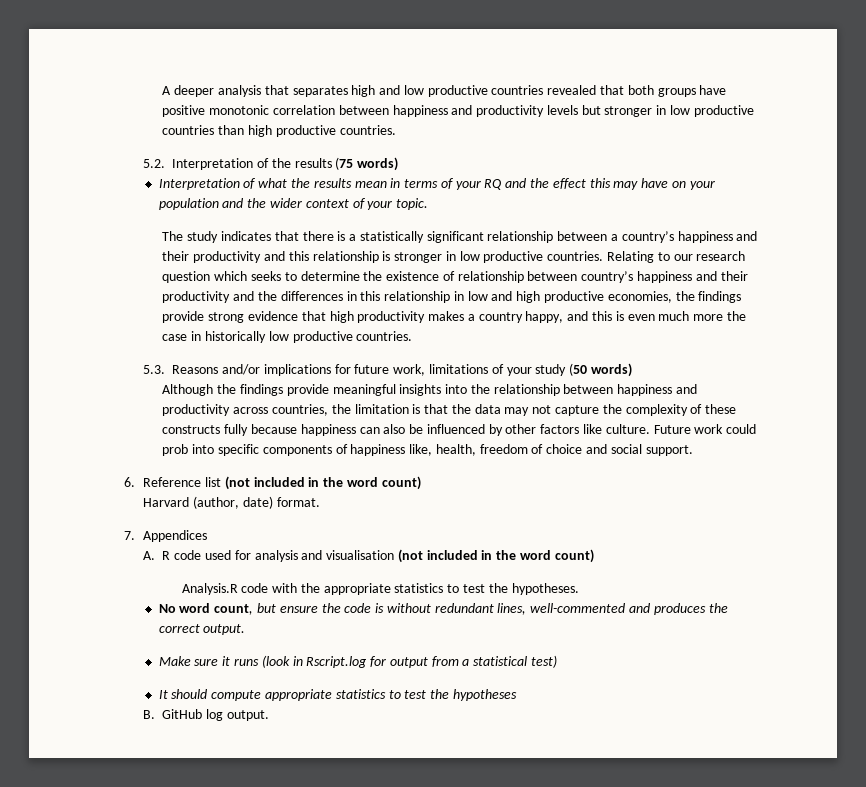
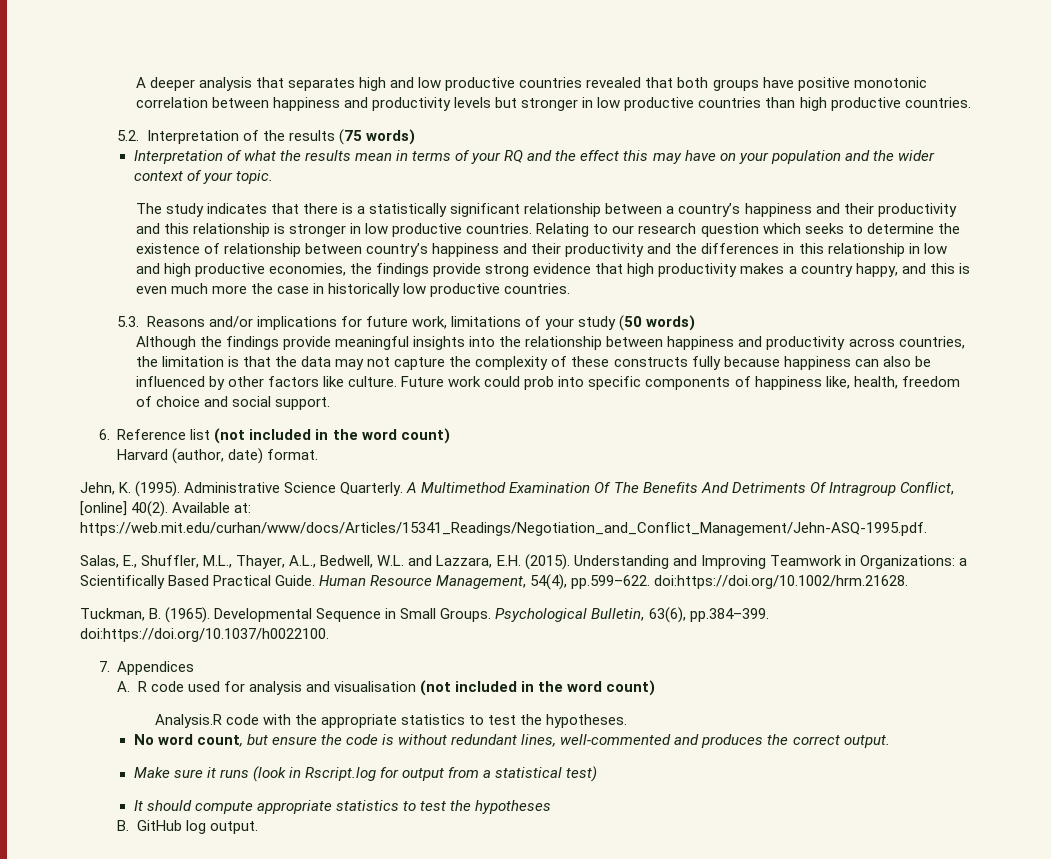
(320, 502) none -> [80,481,954,497] [80,501,252,517] [80,522,927,536] [80,554,967,570] [80,574,909,590] [80,607,769,623] [80,628,329,642] // Jehn, K. (1995). Administrative Science Quarterly. A Multimethod Examination Of The Benefits And Detriments Of Intragroup Conflict, [online] 40(2). Available at: https://web.mit.edu/curhan/www/docs/Articles/15341_Readings/Negotiation_and_Conflict_Management/Jehn-ASQ-1995.pdf. // Salas, E., Shuffler, M.L., Thayer, A.L., Bedwell, W.L. and Lazzara, E.H. (2015). Understanding and Improving Teamwork in Organizations: a Scientifically Based Practical Guide. Human Resource Management, 54(4), pp.599–622. doi:https://doi.org/10.1002/hrm.21628. // Tuckman, B. (1965). Developmental Sequence in Small Groups. Psychological Bulletin, 63(6), pp.384–399. doi:https://doi.org/10.1037/h0022100.

